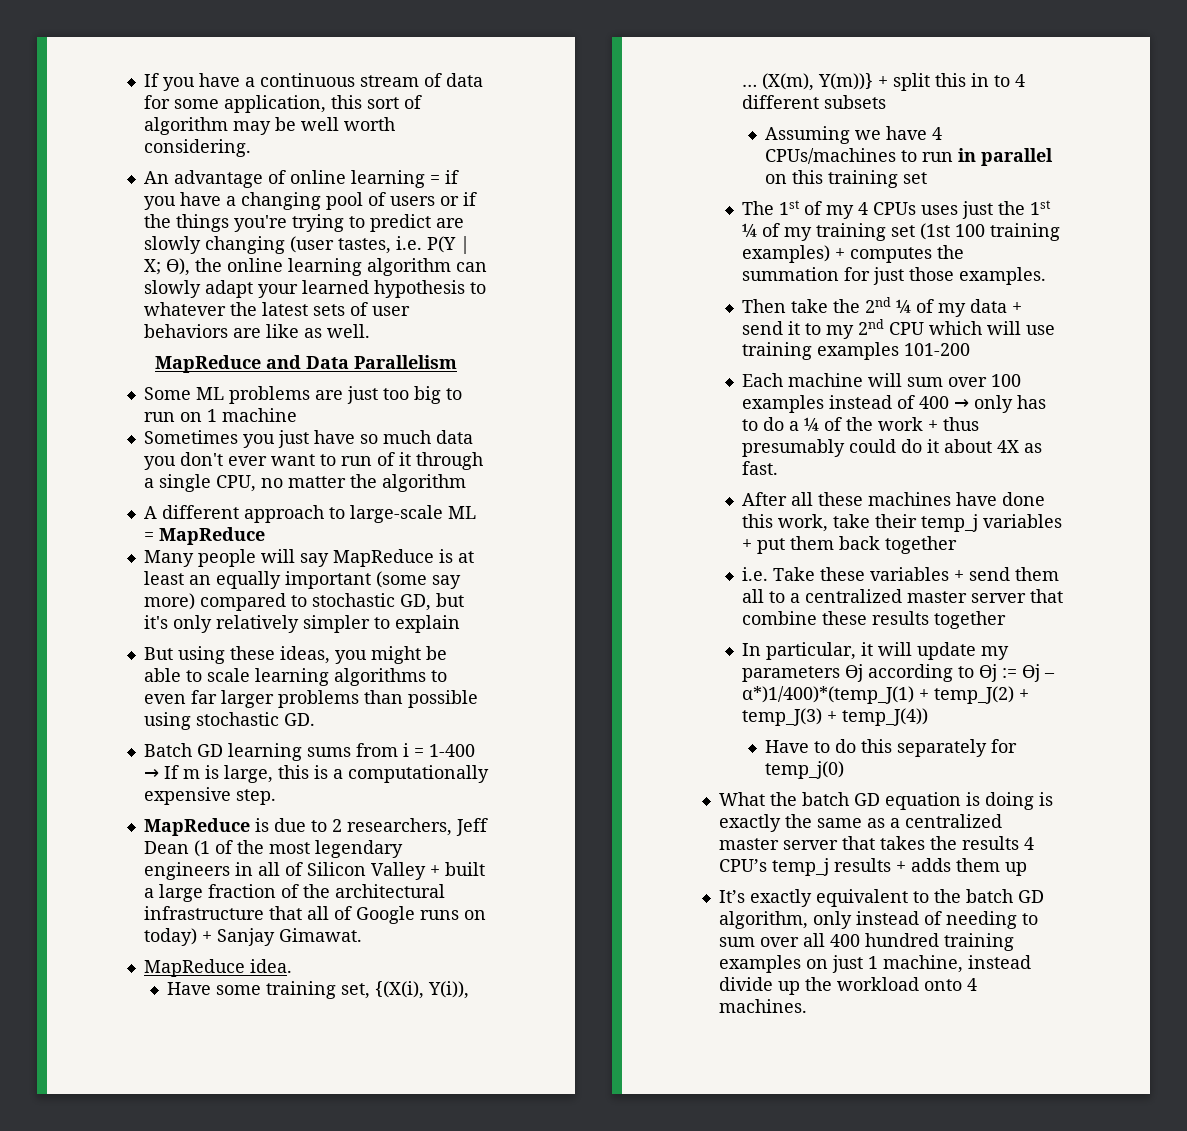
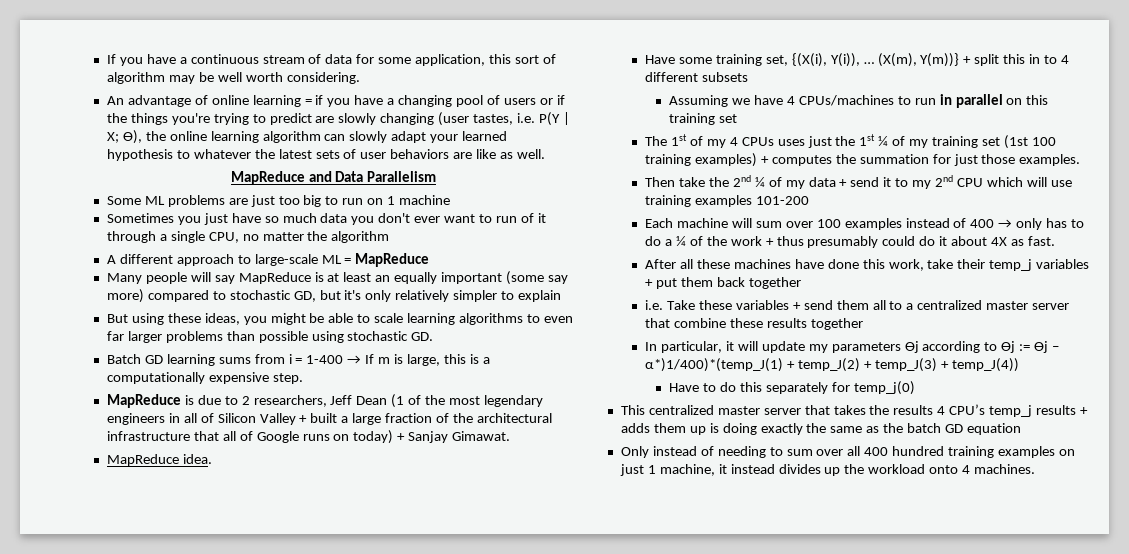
[718,792,1053,810] [718,814,900,832] What the batch GD equation is doing is exactly the same as a -> [620,405,645,415] This
[718,889,1044,907] [718,911,852,929] // It’s exactly equivalent to the batch GD algorithm, only -> [709,423,1021,435] [620,446,649,458] is doing exactly the same as the batch GD equation // Only
[967,955,1031,969] [718,977,773,991] instead divide -> [718,464,821,474] it instead divides

